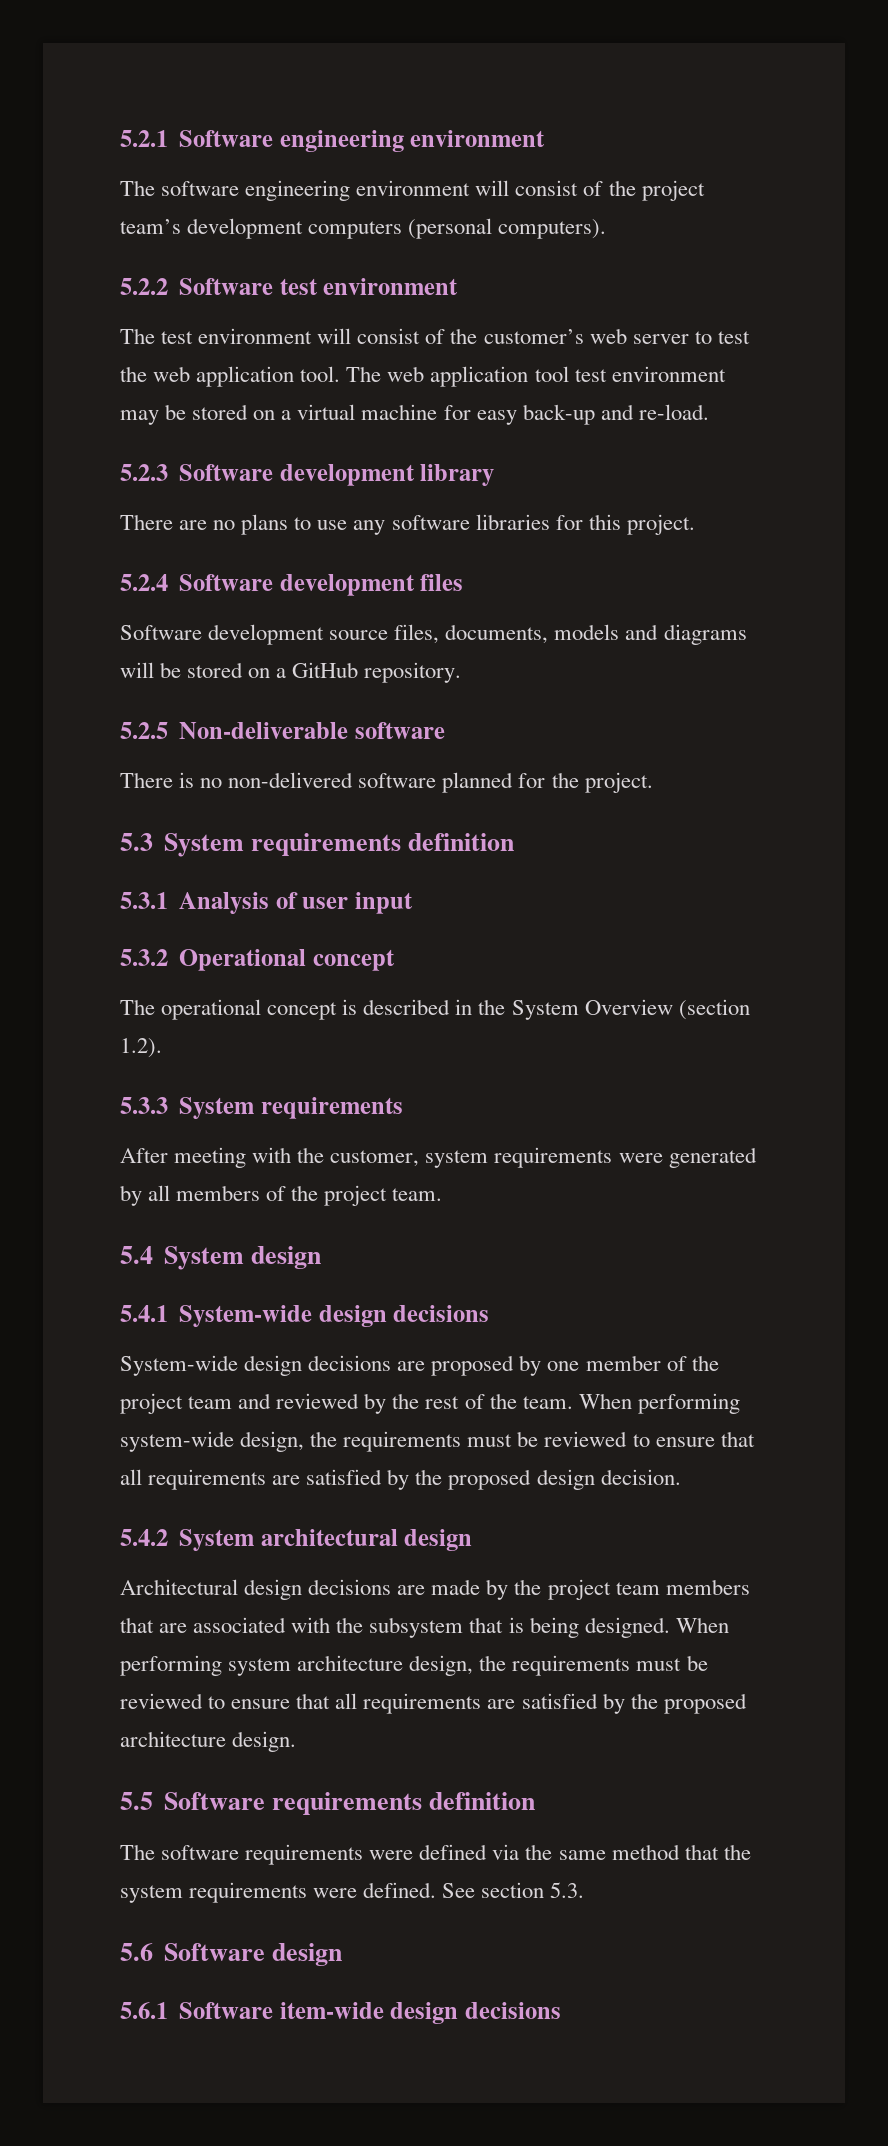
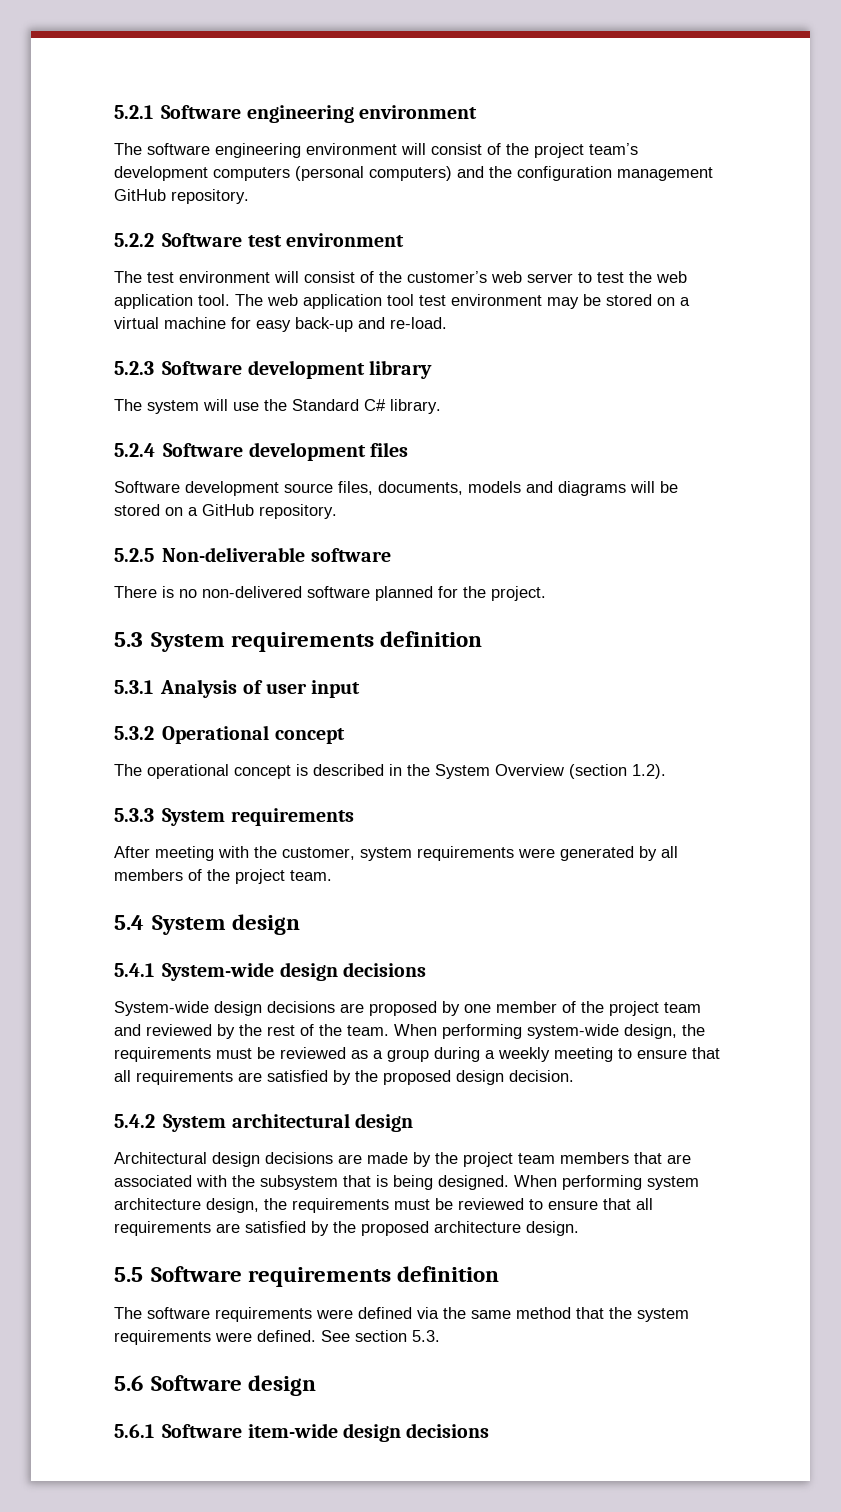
[498,219,607,239] computers). -> [369,166,713,181] [114,189,249,204] computers) and the configuration management GitHub repository.
[120,514,695,535] There are no plans to use any software libraries for this project. -> [114,399,441,414] The system will use the Standard C# library.
(628, 1439) none -> [351,1047,613,1062] as a group during a weekly meeting

